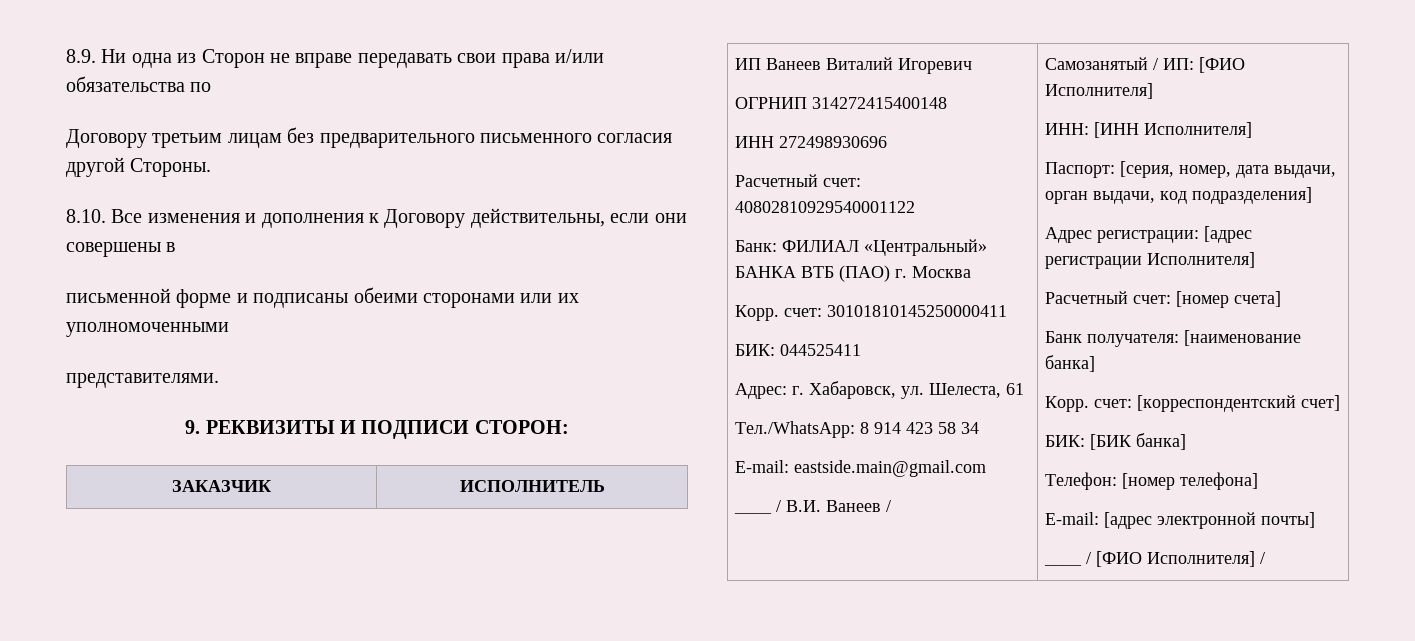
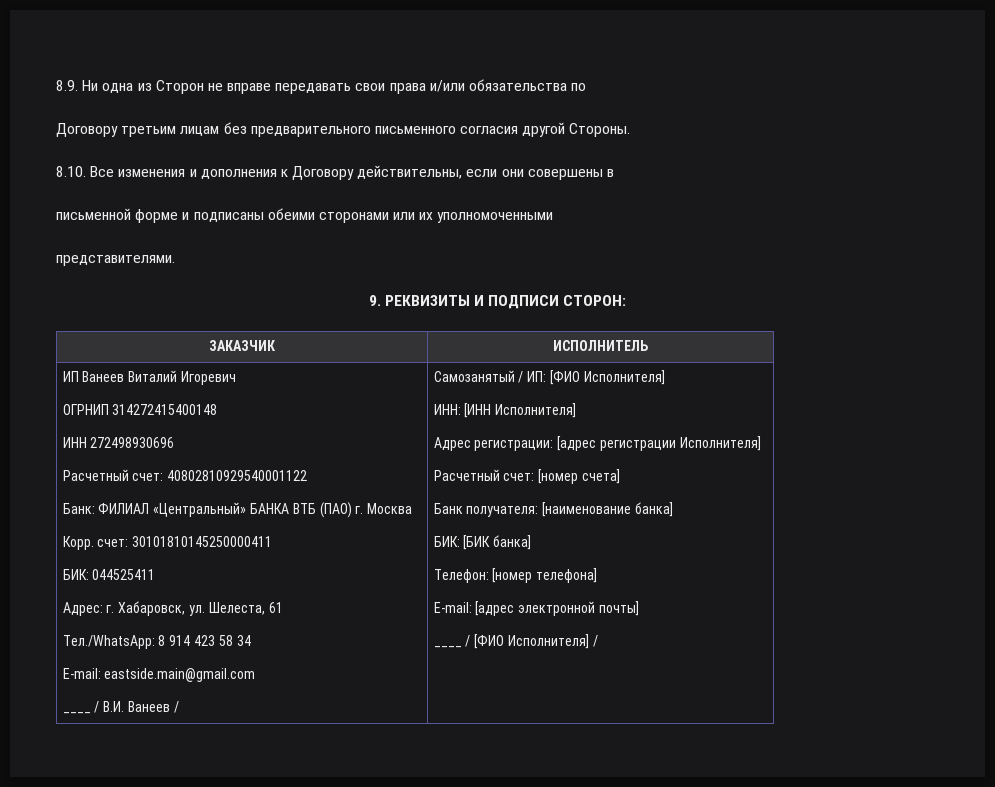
[1045,161,1337,178] [1045,187,1313,204] // Паспорт: [серия, номер, дата выдачи, орган выдачи, код подразделения] -> (577, 410) none
[1045,395,1341,412] // Корр. счет: [корреспондентский счет] -> (674, 509) none

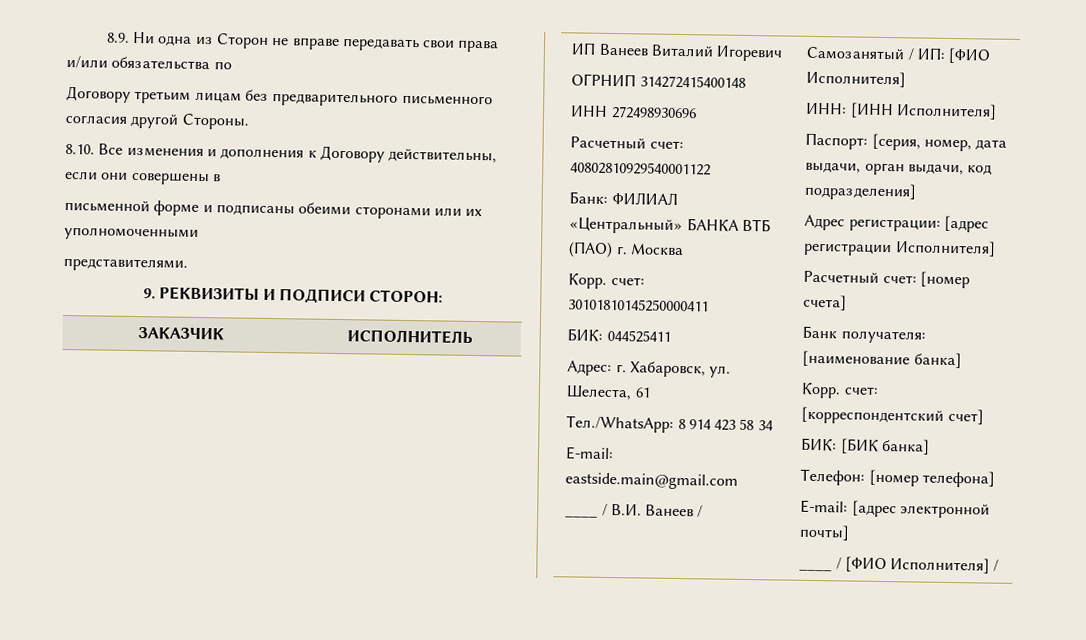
(577, 410) none -> [805,132,1008,152] [805,161,993,176] [804,182,918,201] // Паспорт: [серия, номер, дата выдачи, орган выдачи, код подразделения]
(674, 509) none -> [801,382,879,399] [801,406,984,425] // Корр. счет: [корреспондентский счет]

